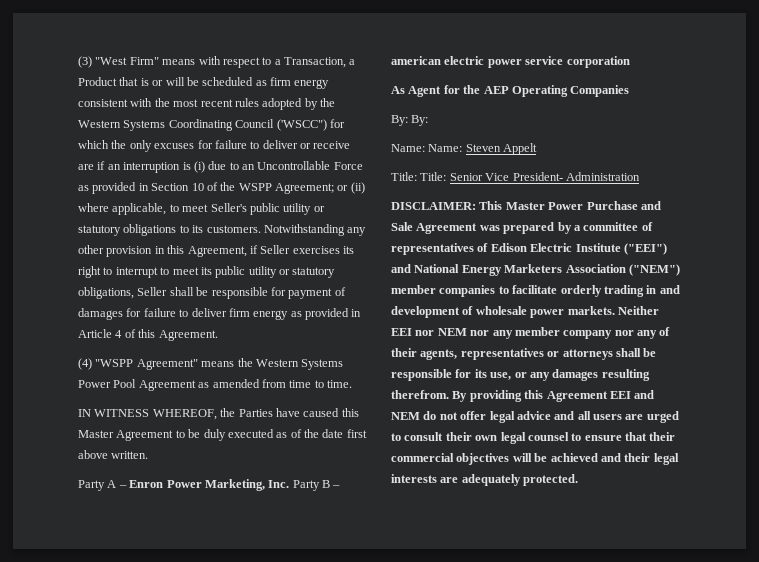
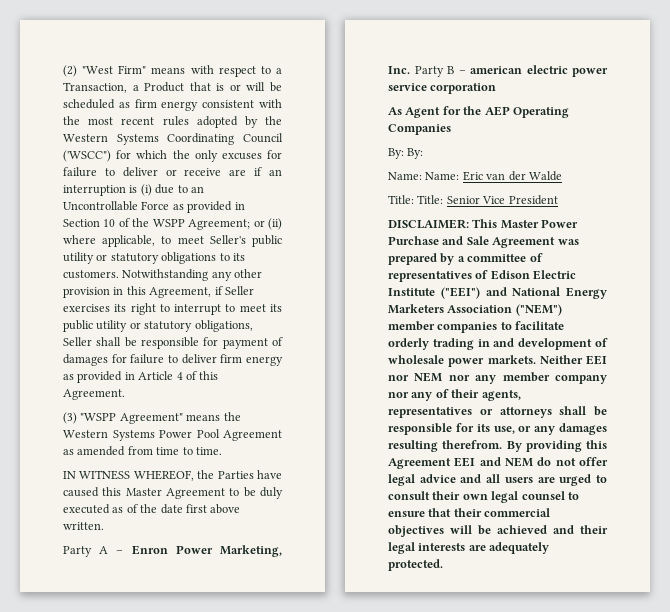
[78,56,92,68] (3) -> [63,65,77,77] (2)
[78,358,92,370] (4) -> [63,412,77,424] (3)
[465,143,538,155] Steven Appelt -> [462,171,562,181] Eric van der Walde
[512,172,640,181] President- Administration -> [508,195,558,205] President

